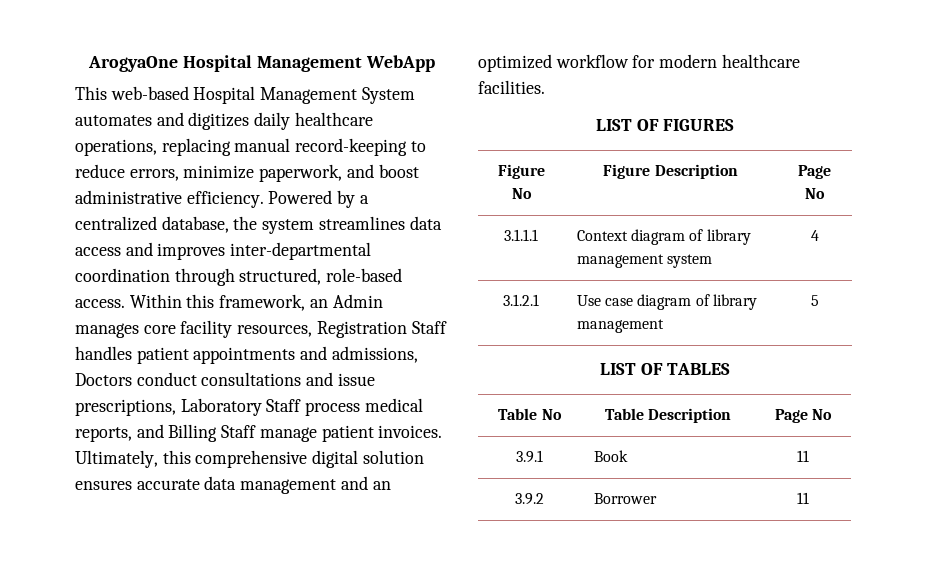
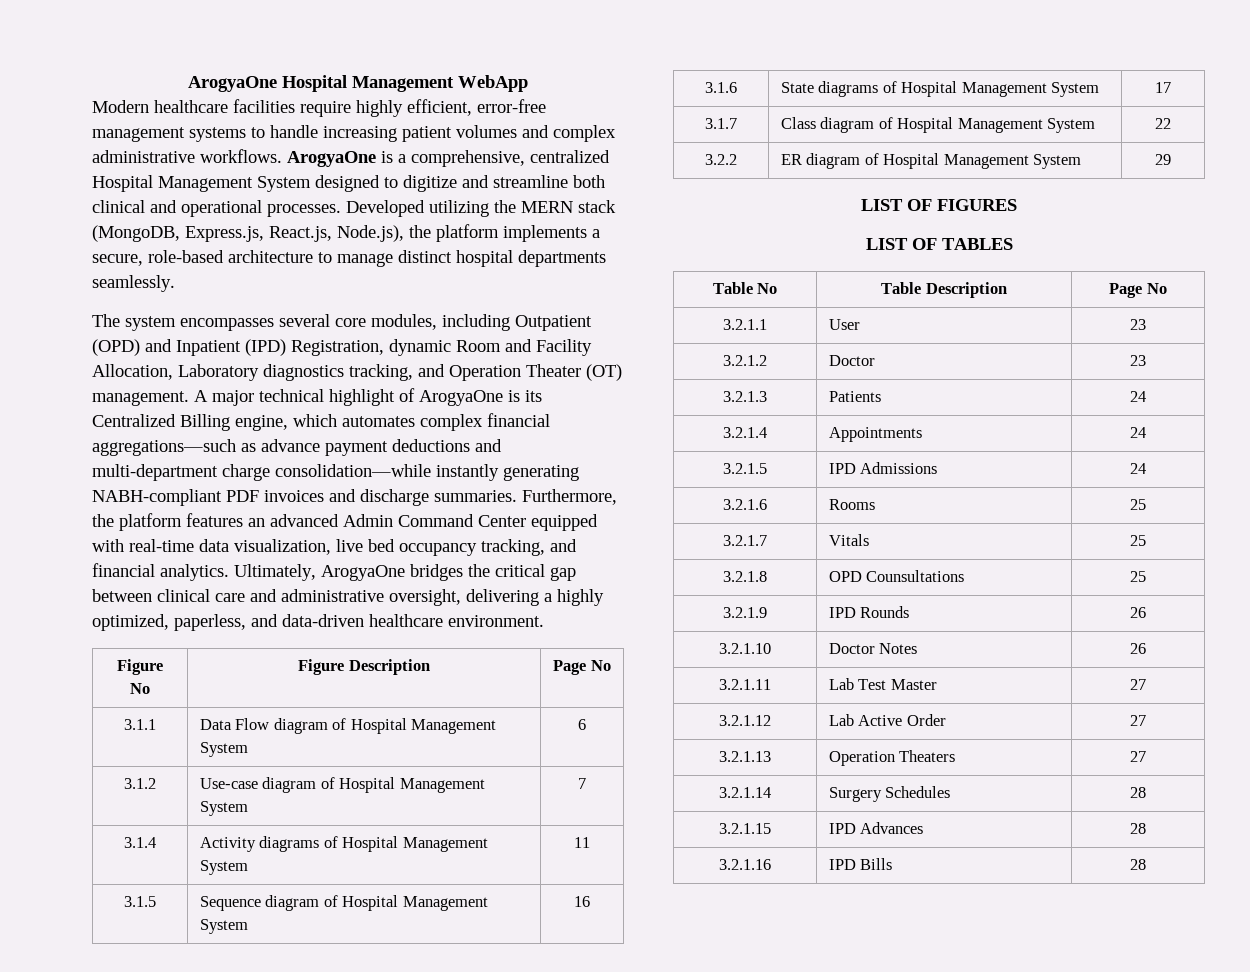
[75,86,415,104] [75,112,373,130] [75,138,426,156] [75,164,419,182] [75,190,369,208] [75,216,442,234] [75,242,372,260] [75,268,403,286] [75,294,383,311] [75,320,447,338] [75,346,418,364] [75,372,375,386] [75,398,423,416] [75,424,443,442] [75,450,424,468] [75,476,391,494] [478,54,800,72] [478,80,545,94] [595,119,735,131] This web-based Hospital Management System automates and digitizes daily healthcare operations, replacing manual record-keeping to reduce errors, minimize paperwork, and boost administrative efficiency. Powered by a centralized database, the system streamlines data access and improves inter-departmental coordination through structured, role-based access. Within this framework, an Admin manages core facility resources, Registration Staff handles patient appointments and admissions, Doctors conduct consultations and issue prescriptions, Laboratory Staff process medical reports, and Billing Staff manage patient invoices. Ultimately, this comprehensive digital solution ensures accurate data management and an optimized workflow for modern healthcare facilities. // LIST OF FIGURES -> [92,99,546,117] [92,125,616,142] [92,149,610,167] [92,175,605,192] [92,200,616,217] [92,224,600,242] [92,250,606,267] [92,275,175,292] [92,314,592,331] [92,339,592,356] [92,364,622,381] [92,388,542,406] [92,413,550,431] [92,439,502,456] [92,464,579,481] [92,489,617,506] [92,513,598,531] [92,539,577,556] [92,563,576,581] [92,589,604,606] [92,614,544,631] Modern healthcare facilities require highly efficient, error-free management systems to handle increasing patient volumes and complex administrative workflows. ArogyaOne is a comprehensive, centralized Hospital Management System designed to digitize and streamline both clinical and operational processes. Developed utilizing the MERN stack (MongoDB, Express.js, React.js, Node.js), the platform implements a secure, role-based architecture to manage distinct hospital departments seamlessly. // The system encompasses several core modules, including Outpatient (OPD) and Inpatient (IPD) Registration, dynamic Room and Facility Allocation, Laboratory diagnostics tracking, and Operation Theater (OT) management. A major technical highlight of ArogyaOne is its Centralized Billing engine, which automates complex financial aggregations—such as advance payment deductions and multi-department charge consolidation—while instantly generating NABH-compliant PDF invoices and discharge summaries. Furthermore, the platform features an advanced Admin Command Center equipped with real-time data visualization, live bed occupancy tracking, and financial analytics. Ultimately, ArogyaOne bridges the critical gap between clinical care and administrative oversight, delivering a highly optimized, paperless, and data-driven healthcare environment.
[504,229,538,241] [576,229,751,245] [576,254,712,268] [810,230,819,241] [503,294,539,306] [576,294,757,310] [576,319,664,333] [810,295,819,306] 3.1.1.1 | Context diagram of library management system | 4 // 3.1.2.1 | Use case diagram of library management | 5 -> [124,719,156,730] [199,718,497,734] [199,742,248,757] [578,719,586,730] [124,778,156,789] [199,777,485,793] [199,801,248,816] [578,778,586,789] [124,837,156,848] [199,836,488,852] [199,860,248,875] [574,837,590,848] [124,896,156,907] [199,895,488,911] [199,919,248,934] [574,896,590,907] [705,82,737,93] [780,81,1100,97] [1155,82,1171,93] [705,118,737,129] [780,117,1096,133] [1155,118,1171,129] [705,154,737,165] [780,153,1082,169] [1155,154,1171,165] [861,199,1017,211] 3.1.1 | Data Flow diagram of Hospital Management System | 6 // 3.1.2 | Use-case diagram of Hospital Management System | 7 // 3.1.4 | Activity diagrams of Hospital Management System | 11 // 3.1.5 | Sequence diagram of Hospital Management System | 16 // 3.1.6 | State diagrams of Hospital Management System | 17 // 3.1.7 | Class diagram of Hospital Management System | 22 // 3.2.2 | ER diagram of Hospital Management System | 29 // LIST OF FIGURES
[516,450,543,463] [593,450,628,462] [797,450,809,462] [515,493,544,505] [593,493,657,504] [797,492,809,504] 3.9.1 | Book | 11 // 3.9.2 | Borrower | 11 -> [723,319,767,330] [828,319,860,330] [1130,319,1146,330] [723,355,767,366] [828,355,875,366] [1130,355,1146,366] [723,391,767,402] [828,391,881,402] [1130,391,1146,402] [723,427,767,438] [828,427,922,442] [1130,427,1146,438] [723,463,767,474] [828,462,938,474] [1130,463,1146,474] [723,499,767,510] [828,499,875,510] [1130,499,1146,510] [723,535,767,546] [828,534,869,546] [1130,535,1146,546] [723,571,767,582] [828,570,965,582] [1130,571,1146,582] [723,607,767,618] [828,606,910,618] [1130,607,1146,618] [719,643,771,654] [828,643,918,654] [1130,643,1146,654] [719,679,771,690] [828,678,937,690] [1130,679,1146,690] [719,715,771,726] [828,714,946,726] [1130,715,1146,726] [719,751,771,762] [828,750,956,766] [1130,751,1146,762] [719,787,771,798] [828,786,951,802] [1130,787,1146,798] [719,823,771,834] [828,822,924,834] [1130,823,1146,834] [719,859,771,870] [828,858,893,870] [1130,859,1146,870] 3.2.1.1 | User | 23 // 3.2.1.2 | Doctor | 23 // 3.2.1.3 | Patients | 24 // 3.2.1.4 | Appointments | 24 // 3.2.1.5 | IPD Admissions | 24 // 3.2.1.6 | Rooms | 25 // 3.2.1.7 | Vitals | 25 // 3.2.1.8 | OPD Counsultations | 25 // 3.2.1.9 | IPD Rounds | 26 // 3.2.1.10 | Doctor Notes | 26 // 3.2.1.11 | Lab Test Master | 27 // 3.2.1.12 | Lab Active Order | 27 // 3.2.1.13 | Operation Theaters | 27 // 3.2.1.14 | Surgery Schedules | 28 // 3.2.1.15 | IPD Advances | 28 // 3.2.1.16 | IPD Bills | 28

